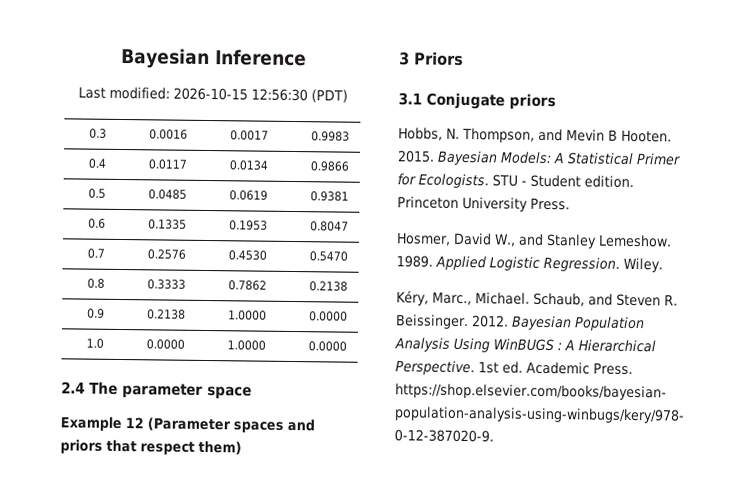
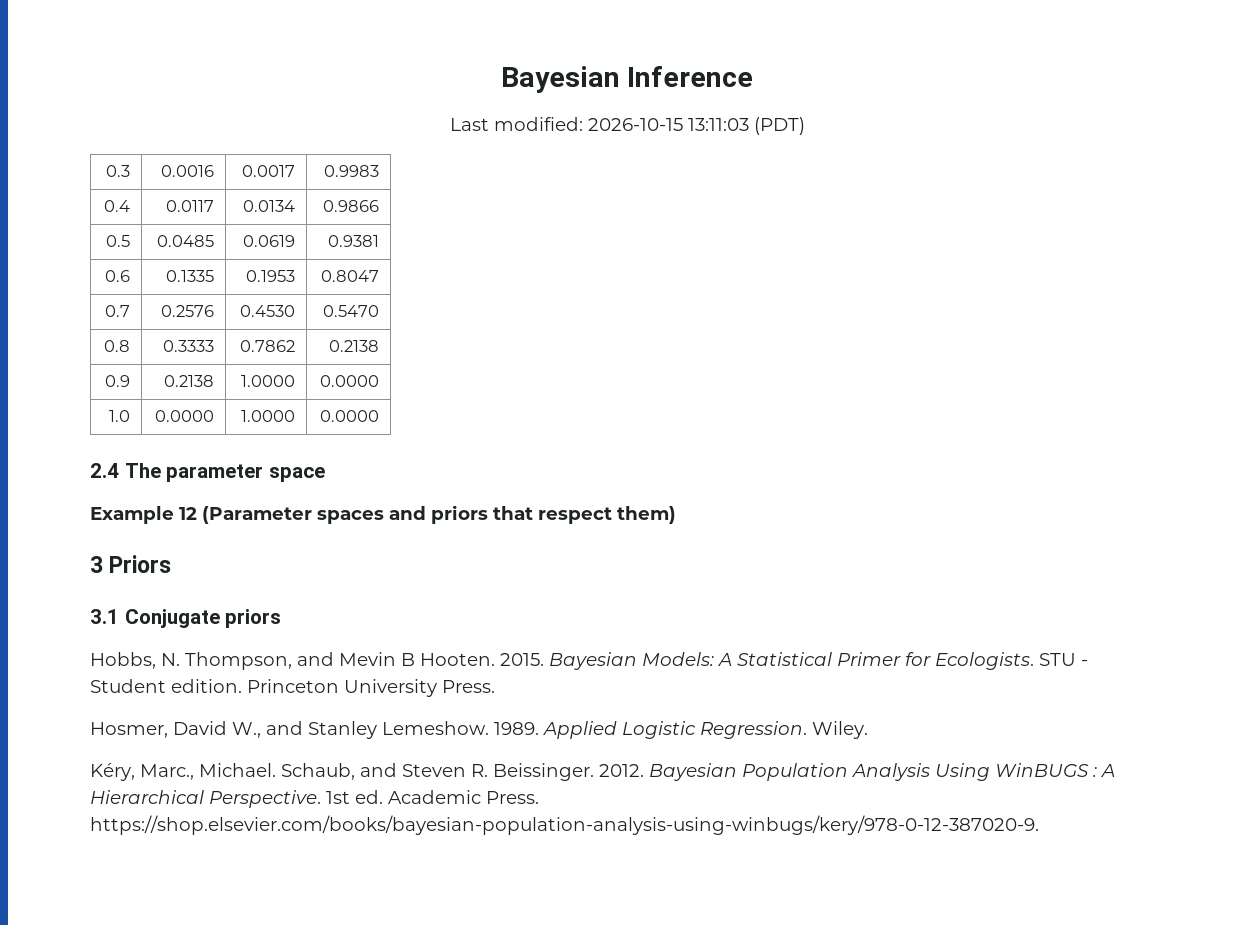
[250,88,308,102] 12:56:30 -> [687,118,749,131] 13:11:03

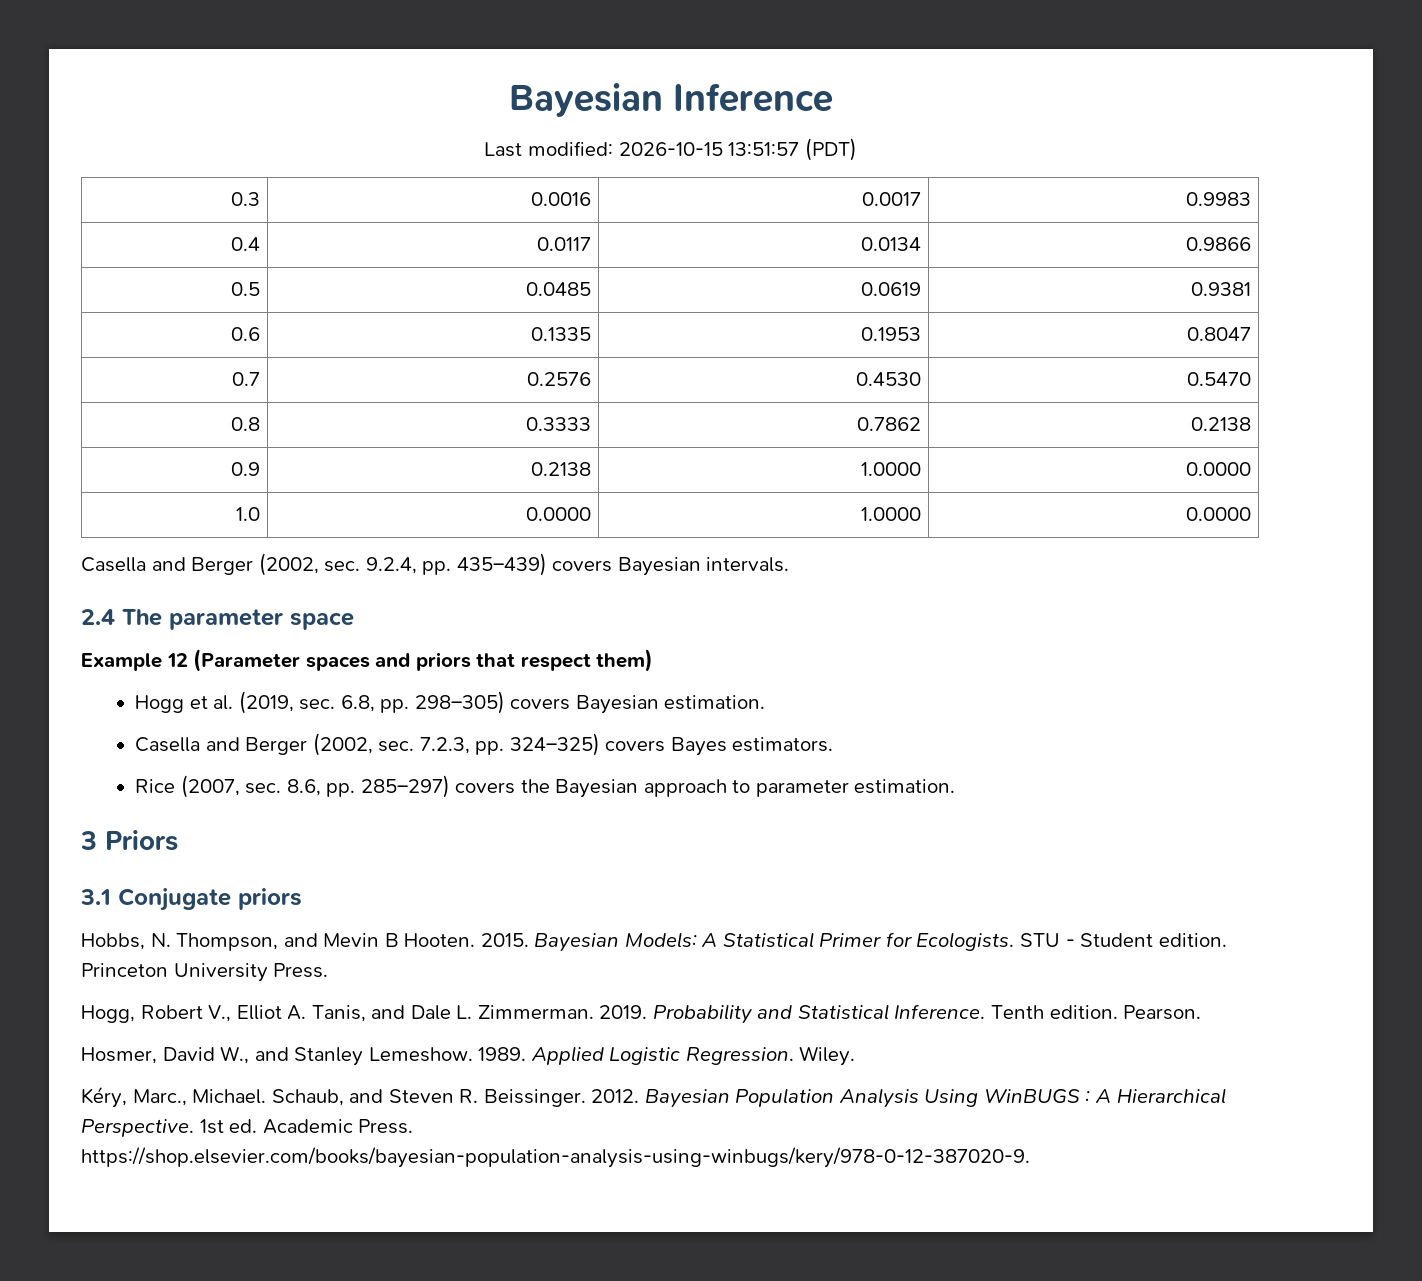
[687,118,749,131] 13:11:03 -> [728,142,800,156] 13:51:57
(379, 416) none -> [81,553,790,576] // Casella and Berger (2002, sec. 9.2.4, pp. 435–439) covers Bayesian intervals.
(676, 515) none -> [134,691,766,714] [134,733,834,756] [134,775,956,798] // Hogg et al. (2019, sec. 6.8, pp. 298–305) covers Bayesian estimation. // Casella and Berger (2002, sec. 7.2.3, pp. 324–325) covers Bayes estimators. // Rice (2007, sec. 8.6, pp. 285–297) covers the Bayesian approach to parameter estimation.
(495, 686) none -> [81,1004,1202,1024] // Hogg, Robert V., Elliot A. Tanis, and Dale L. Zimmerman. 2019. Probability and Statistical Inference. Tenth edition. Pearson.

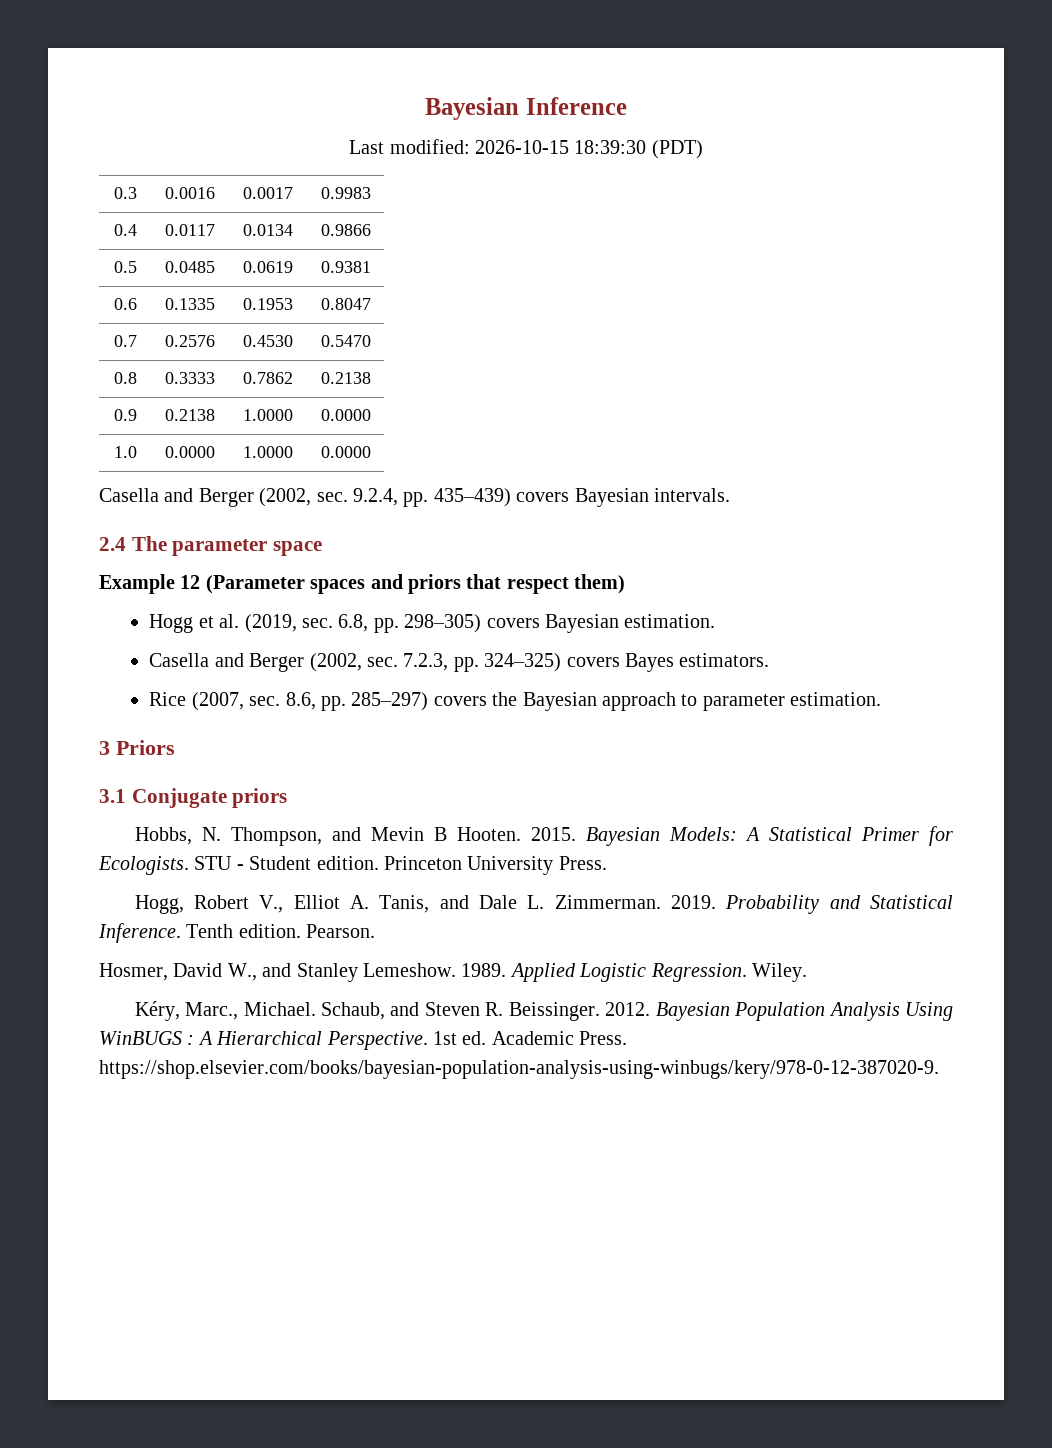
[728,142,800,156] 13:51:57 -> [574,140,647,154] 18:39:30

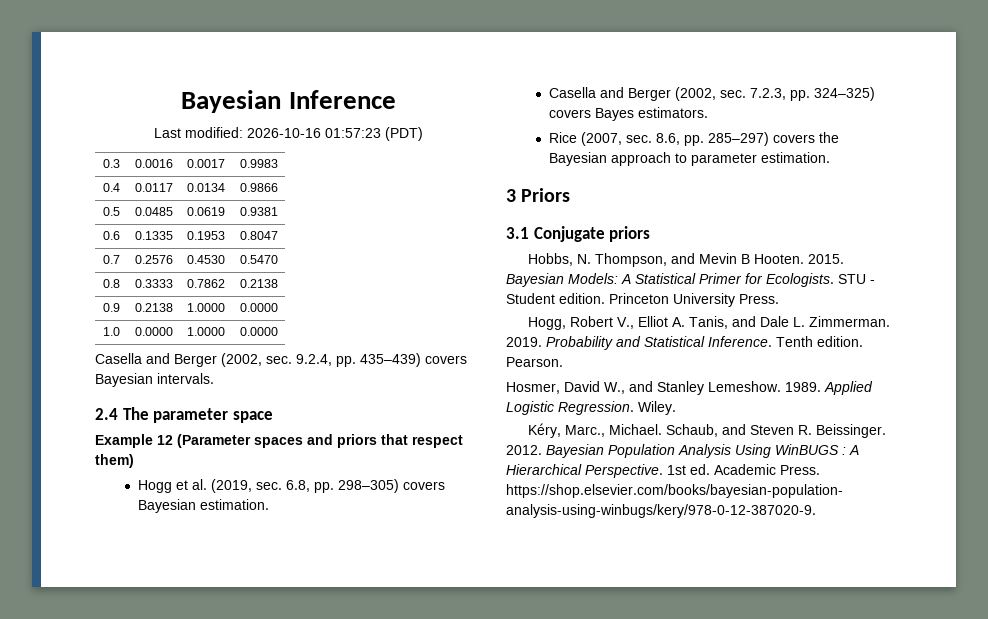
[474,140,647,154] 2026-10-15 18:39:30 -> [247,128,381,138] 2026-10-16 01:57:23

